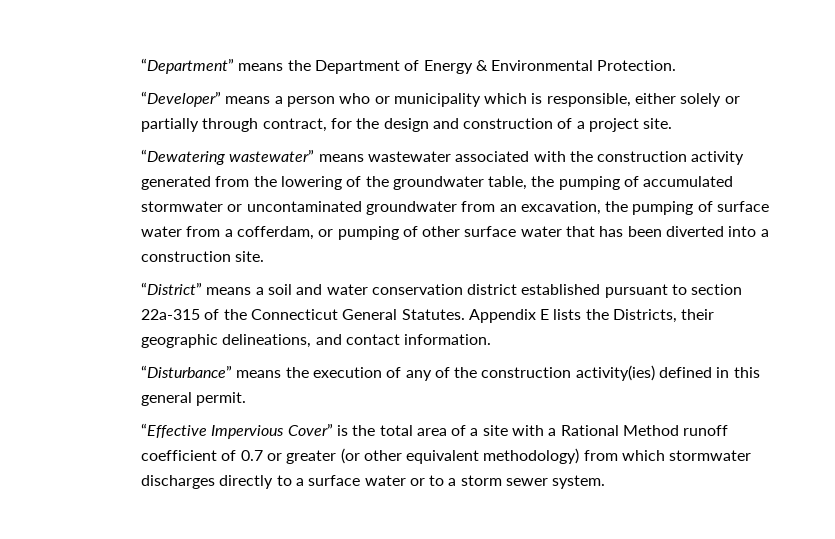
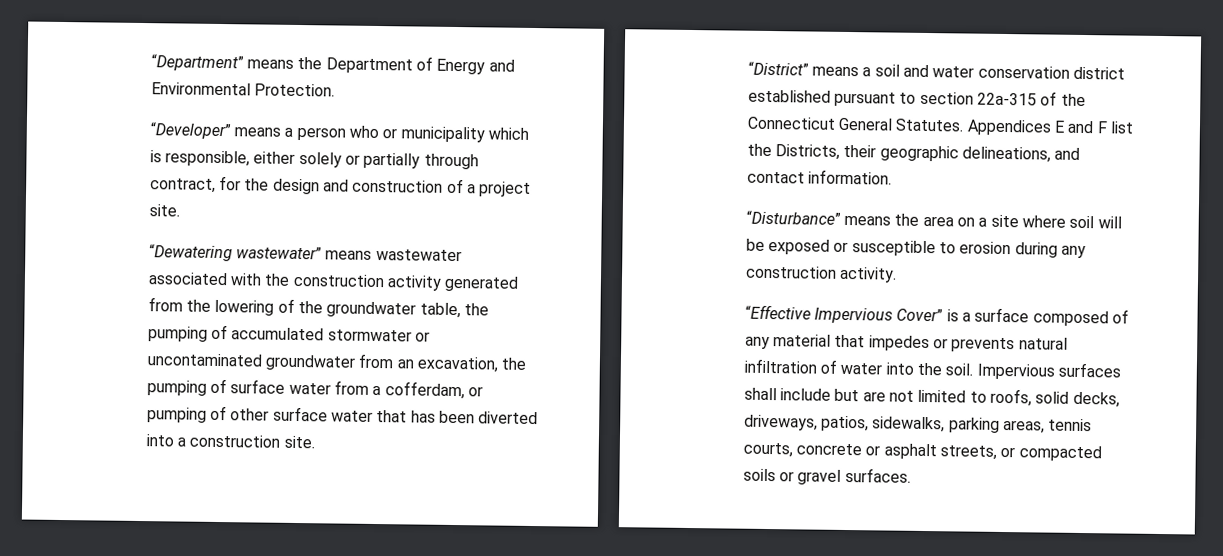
[475,60,488,71] & -> [488,59,515,72] and
[468,309,582,323] Appendix E lists -> [966,119,1134,136] Appendices E and F list
[312,365,760,381] [140,392,247,406] [140,423,729,439] [140,448,752,464] [140,475,606,489] execution of any of the construction activity(ies) defined in this general permit. // “Effective Impervious Cover” is the total area of a site with a Rational Method runoff coefficient of 0.7 or greater (or other equivalent methodology) from which stormwater discharges directly to a surface water or to a storm sewer system. -> [922,214,1122,229] [745,238,1086,259] [745,265,898,283] [744,304,1129,327] [744,334,1068,353] [743,358,1121,380] [743,387,1120,408] [743,414,1093,434] [742,442,1102,462] [742,467,911,485] area on a site where soil will be exposed or susceptible to erosion during any construction activity. // “Effective Impervious Cover” is a surface composed of any material that impedes or prevents natural infiltration of water into the soil. Impervious surfaces shall include but are not limited to roofs, solid decks, driveways, patios, sidewalks, parking areas, tennis courts, concrete or asphalt streets, or compacted soils or gravel surfaces.

